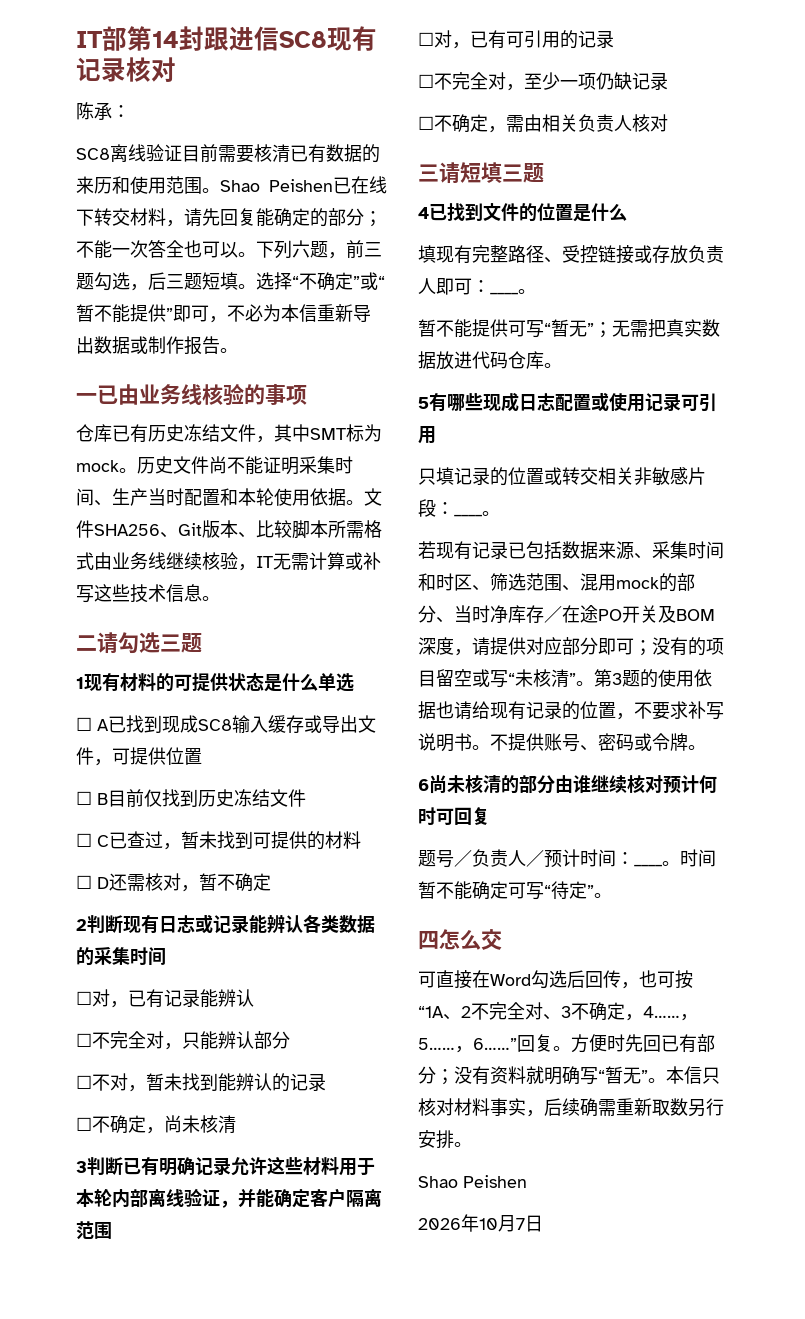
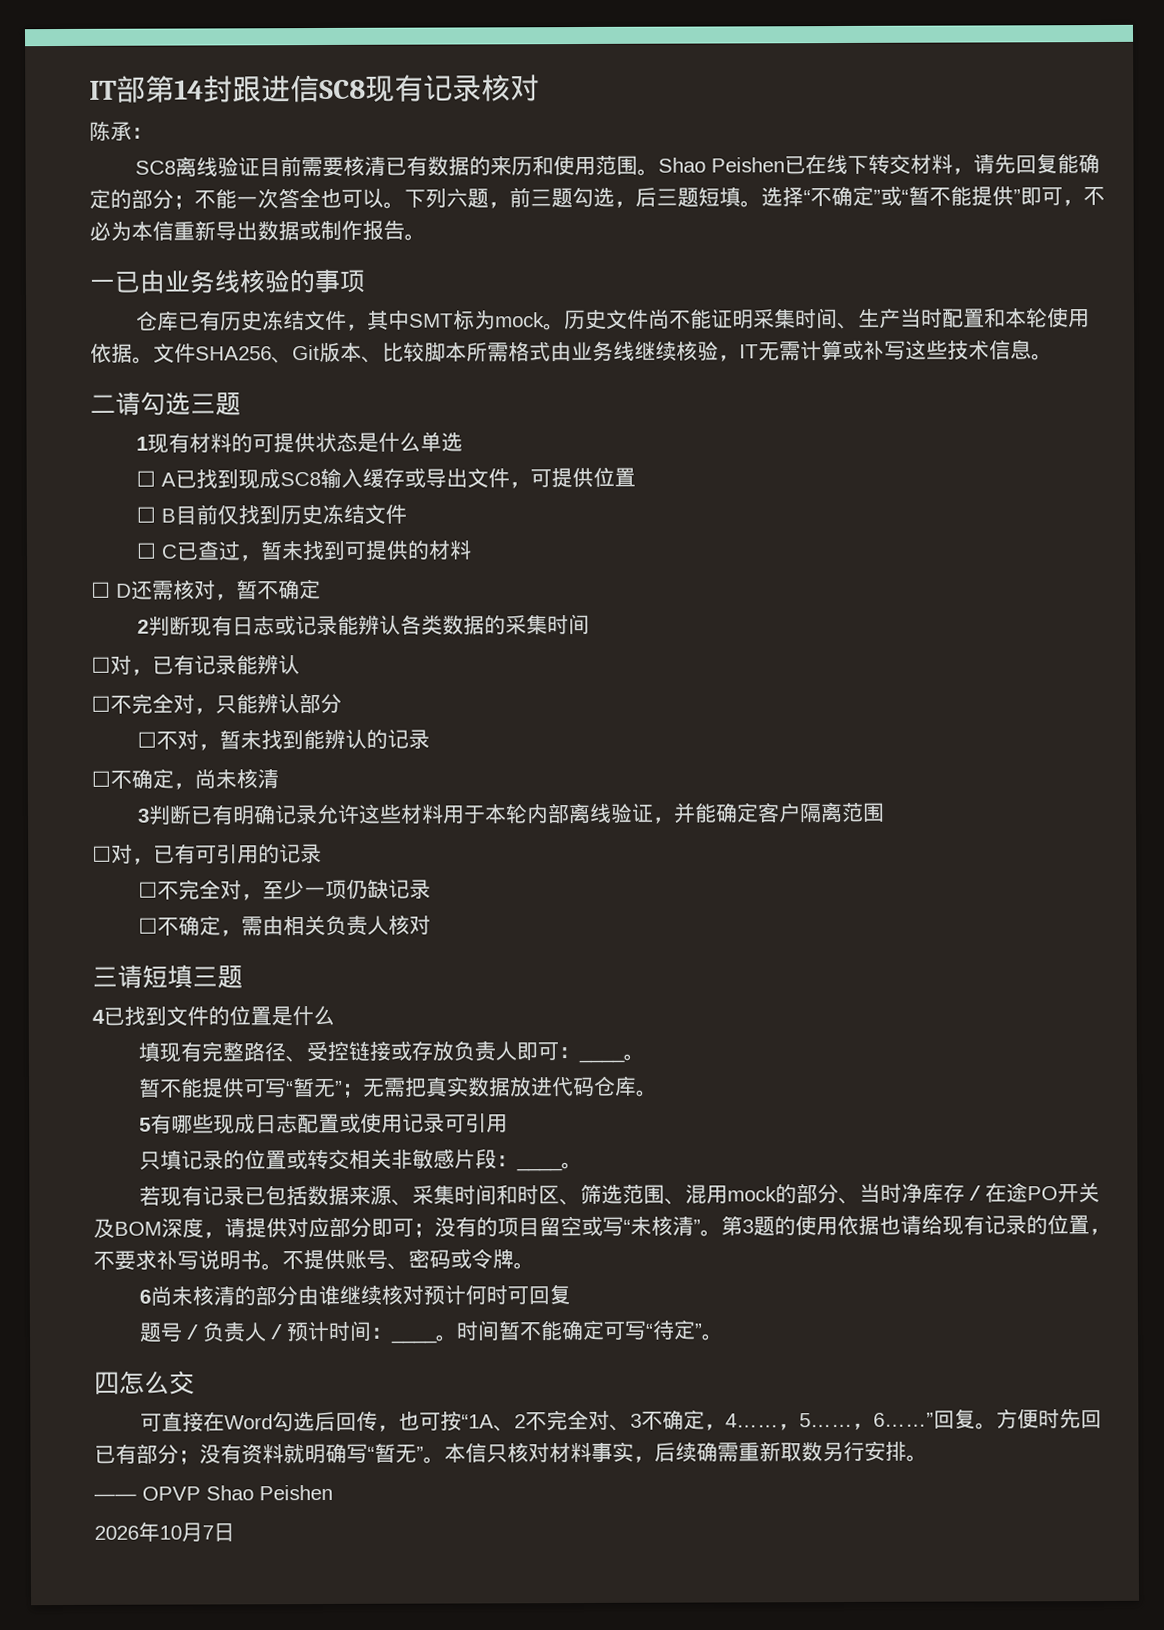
(472, 1144) none -> [94,1486,201,1501] —— OPVP

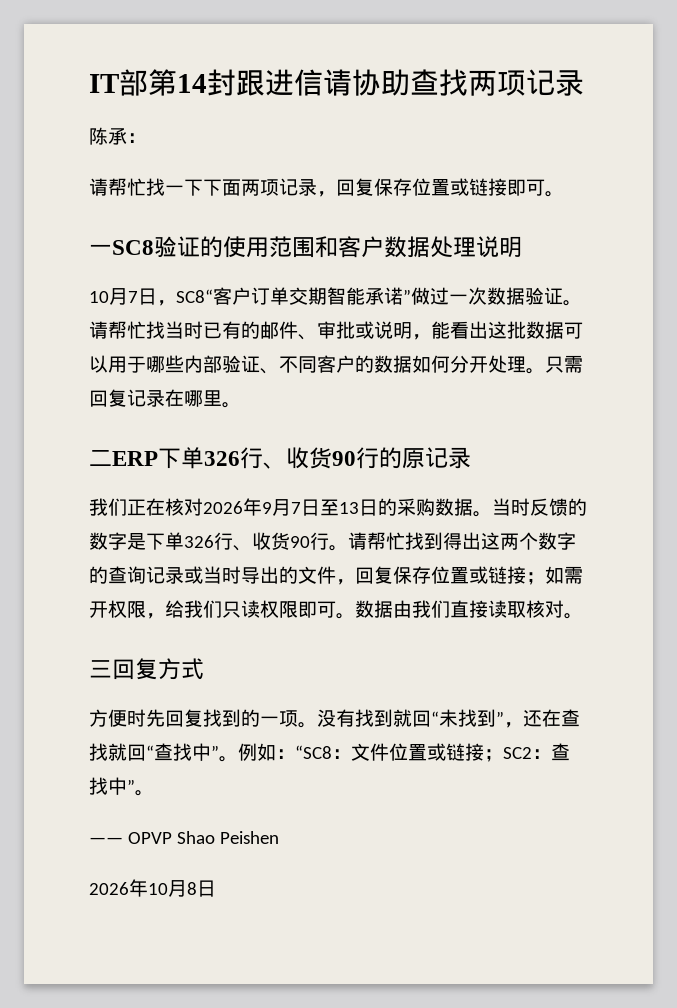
[319,74,540,102] SC8现有记录核对 -> [323,69,584,96] 请协助查找两项记录
[134,153,1100,178] [89,185,1105,210] [89,219,426,241] [89,268,365,294] [135,307,1090,332] [90,339,1053,364] [90,391,241,416] [135,431,463,454] [135,466,636,490] [135,504,407,525] [135,540,472,562] [91,579,321,601] [136,613,590,637] [91,654,300,676] [91,693,342,715] [136,728,430,751] [91,768,279,790] [136,802,885,825] [92,843,322,865] [137,878,431,901] [137,914,431,937] [92,964,243,989] [92,1005,335,1027] [137,1040,645,1064] [138,1075,658,1098] [138,1112,508,1135] [138,1148,583,1172] [138,1182,1100,1207] [93,1214,1111,1239] [93,1248,535,1271] [138,1284,571,1306] [138,1319,724,1344] [94,1370,195,1395] [139,1408,1102,1432] [94,1440,907,1465] SC8离线验证目前需要核清已有数据的来历和使用范围。Shao Peishen已在线下转交材料，请先回复能确定的部分；不能一次答全也可以。下列六题，前三题勾选，后三题短填。选择“不确定”或“暂不能提供”即可，不必为本信重新导出数据或制作报告。 // 一已由业务线核验的事项 // 仓库已有历史冻结文件，其中SMT标为mock。历史文件尚不能证明采集时间、生产当时配置和本轮使用依据。文件SHA256、Git版本、比较脚本所需格式由业务线继续核验，IT无需计算或补写这些技术信息。 // 二请勾选三题 // 1现有材料的可提供状态是什么单选 // ☐ A已找到现成SC8输入缓存或导出文件，可提供位置 // ☐ B目前仅找到历史冻结文件 // ☐ C已查过，暂未找到可提供的材料 // ☐ D还需核对，暂不确定 // 2判断现有日志或记录能辨认各类数据的采集时间 // ☐对，已有记录能辨认 // ☐不完全对，只能辨认部分 // ☐不对，暂未找到能辨认的记录 // ☐不确定，尚未核清 // 3判断已有明确记录允许这些材料用于本轮内部离线验证，并能确定客户隔离范围 // ☐对，已有可引用的记录 // ☐不完全对，至少一项仍缺记录 // ☐不确定，需由相关负责人核对 // 三请短填三题 // 4已找到文件的位置是什么 // 填现有完整路径、受控链接或存放负责人即可：____。 // 暂不能提供可写“暂无”；无需把真实数据放进代码仓库。 // 5有哪些现成日志配置或使用记录可引用 // 只填记录的位置或转交相关非敏感片段：____。 // 若现有记录已包括数据来源、采集时间和时区、筛选范围、混用mock的部分、当时净库存／在途PO开关及BOM深度，请提供对应部分即可；没有的项目留空或写“未核清”。第3题的使用依据也请给现有记录的位置，不要求补写说明书。不提供账号、密码或令牌。 // 6尚未核清的部分由谁继续核对预计何时可回复 // 题号／负责人／预计时间：____。时间暂不能确定可写“待定”。 // 四怎么交 // 可直接在Word勾选后回传，也可按“1A、2不完全对、3不确定，4……，5……，6……”回复。方便时先回已有部分；没有资料就明确写“暂无”。本信只核对材料事实，后续确需重新取数另行安排 -> [89,178,564,197] [89,236,522,258] [89,287,582,306] [89,321,583,340] [89,355,583,374] [89,389,241,408] [89,447,471,469] [89,498,587,517] [89,532,576,551] [89,566,583,585] [89,600,583,619] [89,658,204,680] [89,709,580,728] [89,743,570,762] [89,777,135,795] 请帮忙找一下下面两项记录，回复保存位置或链接即可。 // 一SC8验证的使用范围和客户数据处理说明 // 10月7日，SC8“客户订单交期智能承诺”做过一次数据验证。请帮忙找当时已有的邮件、审批或说明，能看出这批数据可以用于哪些内部验证、不同客户的数据如何分开处理。只需回复记录在哪里。 // 二ERP下单326行、收货90行的原记录 // 我们正在核对2026年9月7日至13日的采购数据。当时反馈的数字是下单326行、收货90行。请帮忙找到得出这两个数字的查询记录或当时导出的文件，回复保存位置或链接；如需开权限，给我们只读权限即可。数据由我们直接读取核对。 // 三回复方式 // 方便时先回复找到的一项。没有找到就回“未找到”，还在查找就回“查找中”。例如：“SC8：文件位置或链接；SC2：查找中”
[202,1525,214,1540] 7 -> [187,882,197,895] 8

